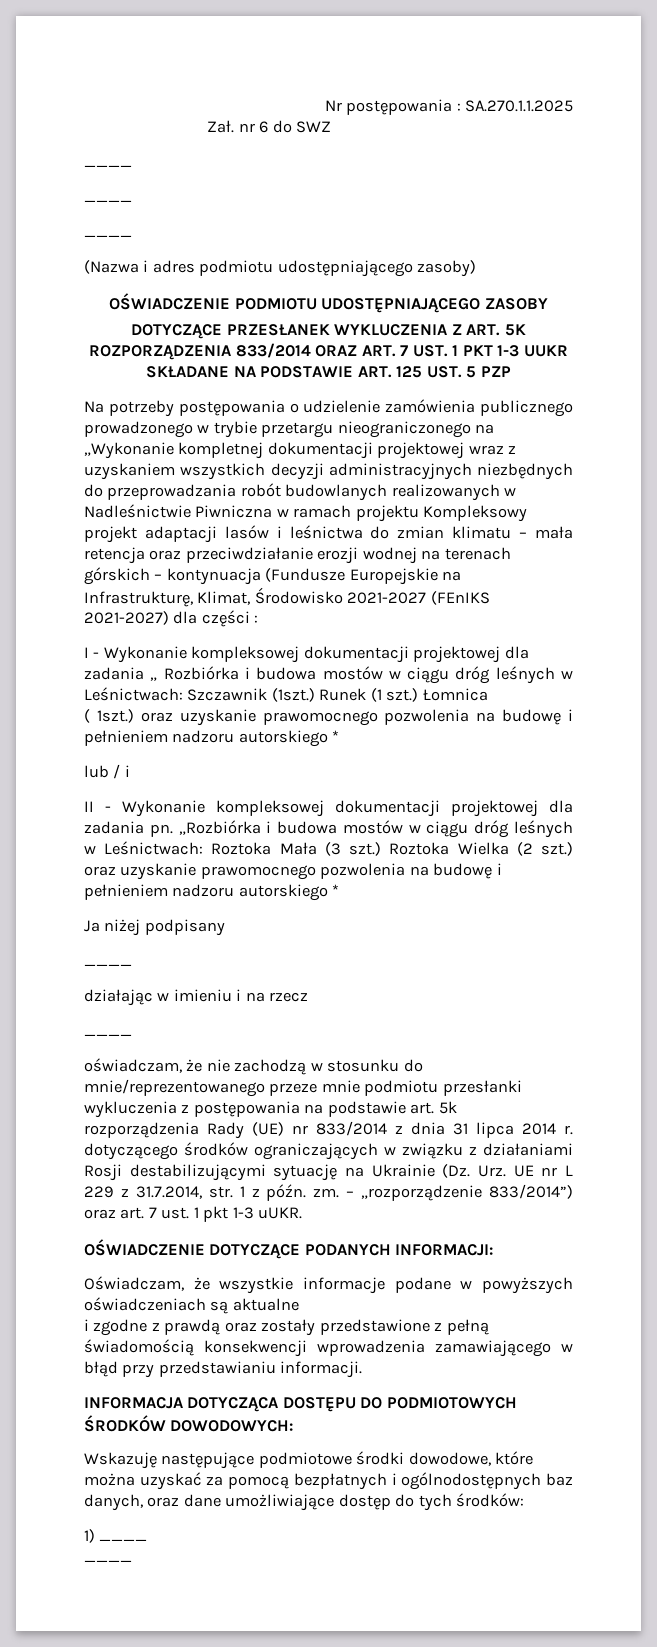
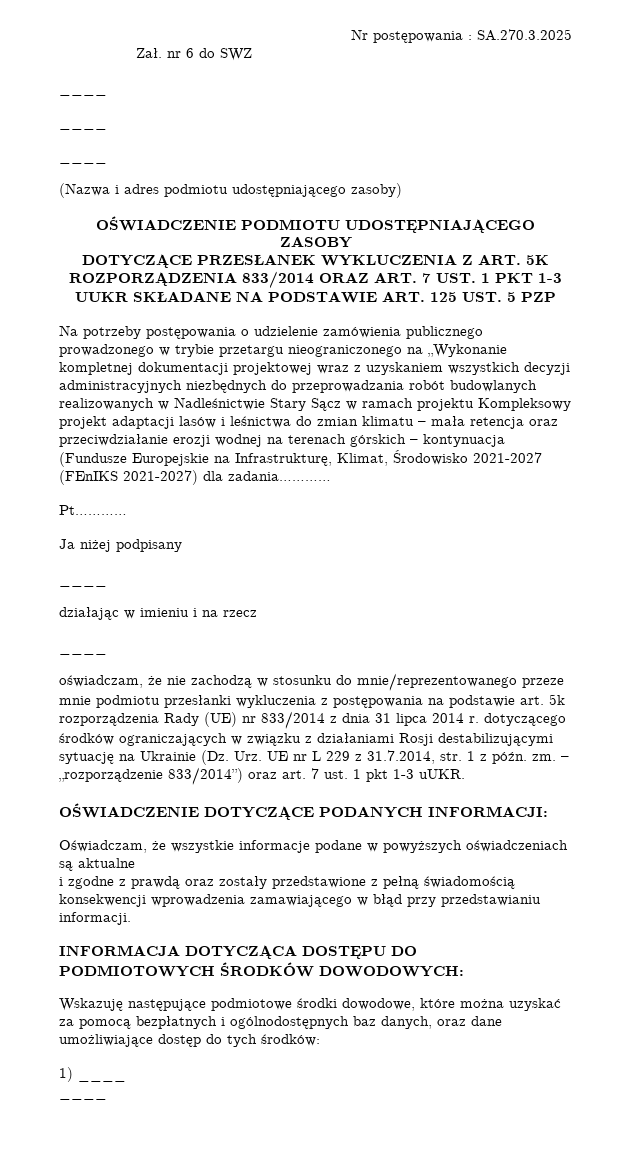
[464,100,573,112] SA.270.1.1.2025 -> [477,29,572,41] SA.270.3.2025
[195,505,273,518] Piwniczna -> [270,398,341,411] Stary Sącz
[201,610,259,627] [84,646,529,663] [84,666,573,684] [84,687,488,702] [84,709,573,726] [84,730,340,747] [84,764,130,779] [84,800,573,817] [84,820,573,838] [84,841,573,856] [84,863,502,880] [84,884,340,901] części : // I - Wykonanie kompleksowej dokumentacji projektowej dla zadania „ Rozbiórka i budowa mostów w ciągu dróg leśnych w Leśnictwach: Szczawnik (1szt.) Runek (1 szt.) Łomnica // ( 1szt.) oraz uzyskanie prawomocnego pozwolenia na budowę i pełnieniem nadzoru autorskiego * // lub / i // II - Wykonanie kompleksowej dokumentacji projektowej dla zadania pn. „Rozbiórka i budowa mostów w ciągu dróg leśnych w Leśnictwach: Roztoka Mała (3 szt.) Roztoka Wielka (2 szt.) oraz uzyskanie prawomocnego pozwolenia na budowę i pełnieniem nadzoru autorskiego * -> [228,471,331,481] [59,505,127,515] zadania………… // Pt…………

